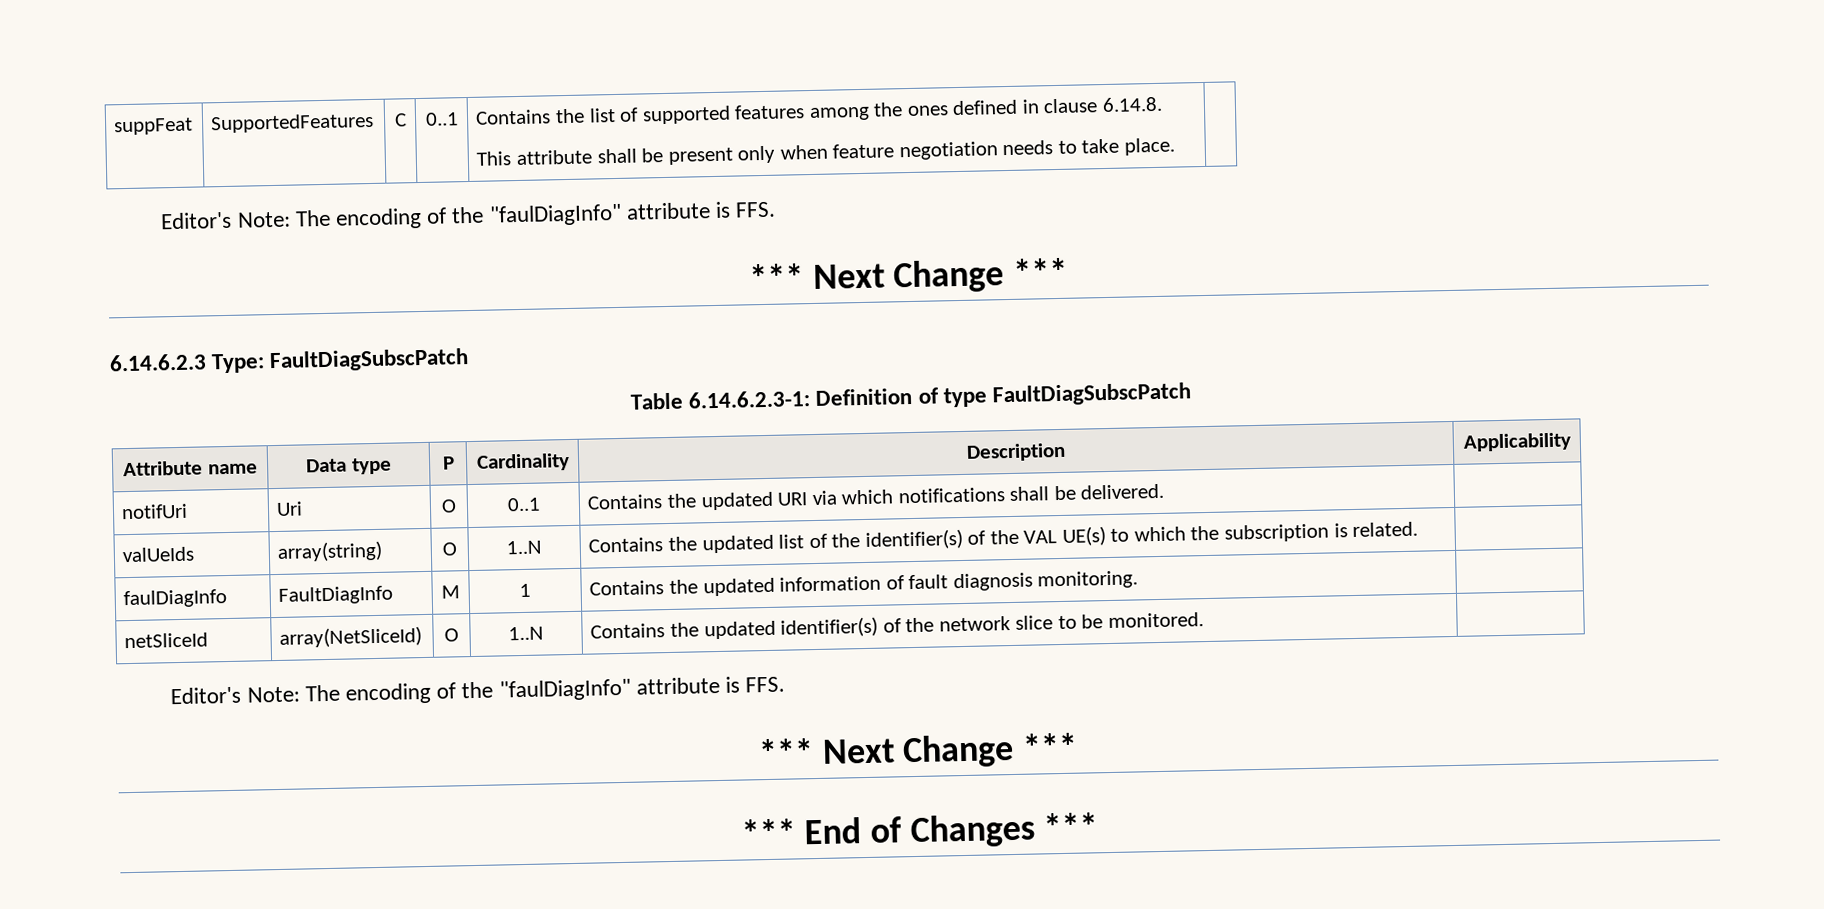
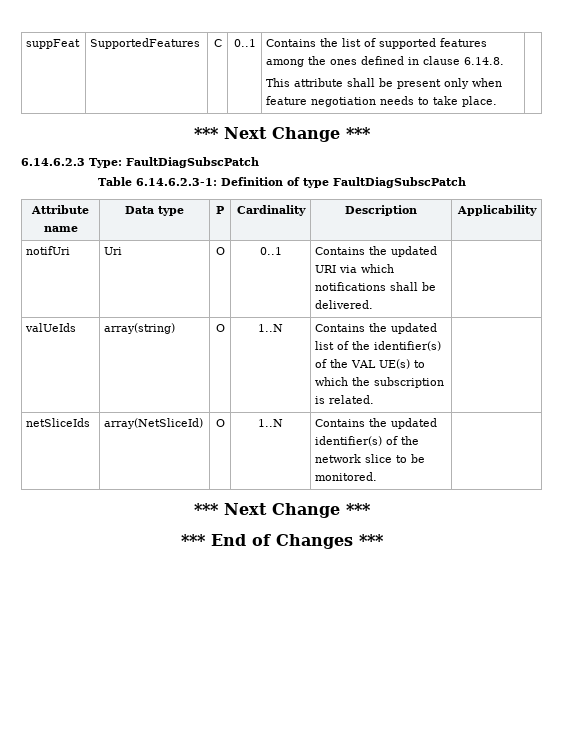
[160,201,777,230] // Editor's Note: The encoding of the "faulDiagInfo" attribute is FFS. -> (498, 101) none
[123,589,228,609] [278,585,394,605] [441,585,460,599] [519,583,531,598] [589,570,1139,597] [124,632,209,649] faulDiagInfo | FaultDiagInfo | M | 1 | Contains the updated information of fault diagnosis monitoring. | // netSliceId -> [26,418,91,427] netSliceIds
[170,676,786,705] // Editor's Note: The encoding of the "faulDiagInfo" attribute is FFS. -> (378, 476) none

